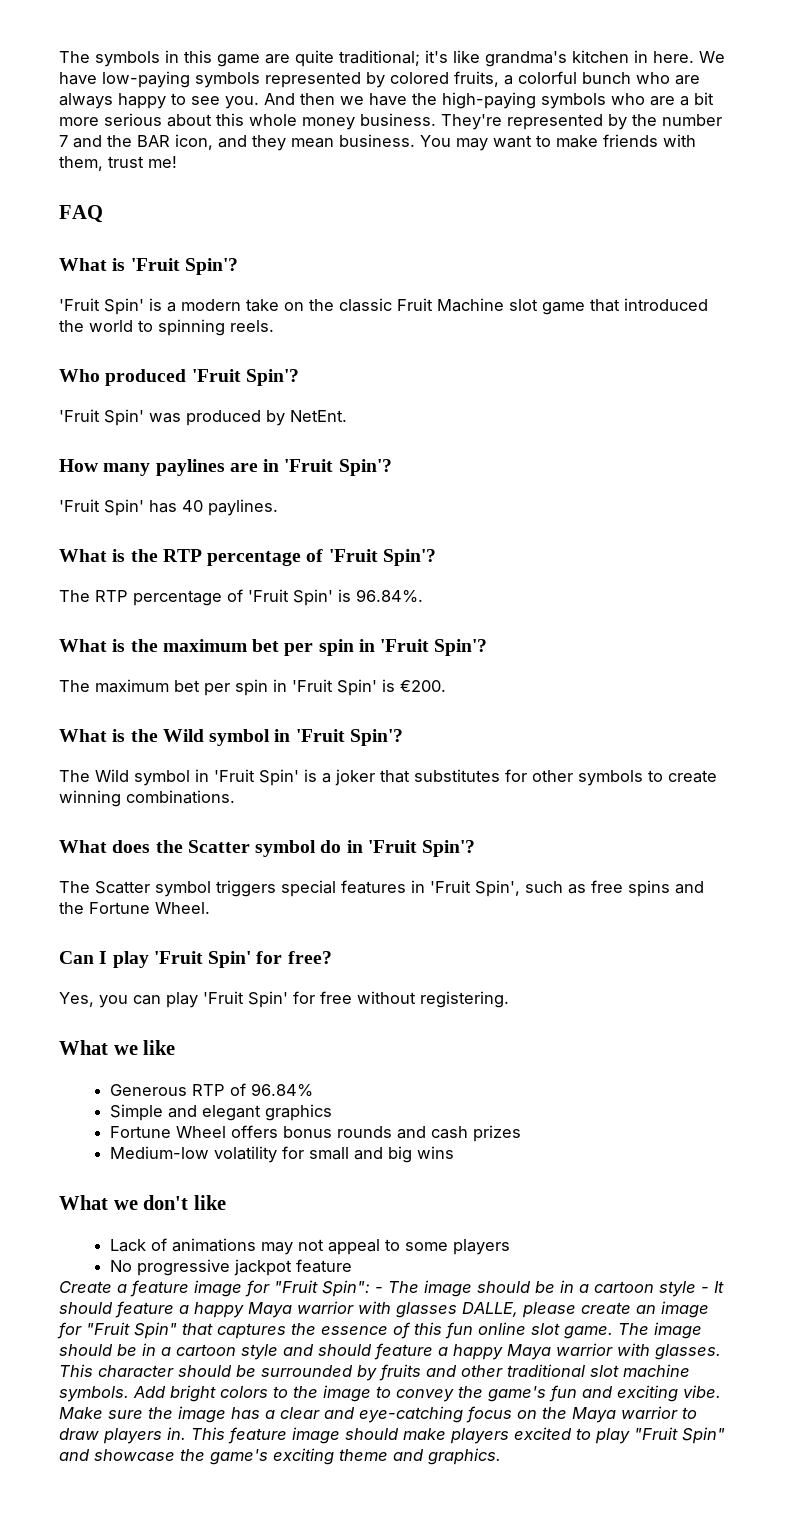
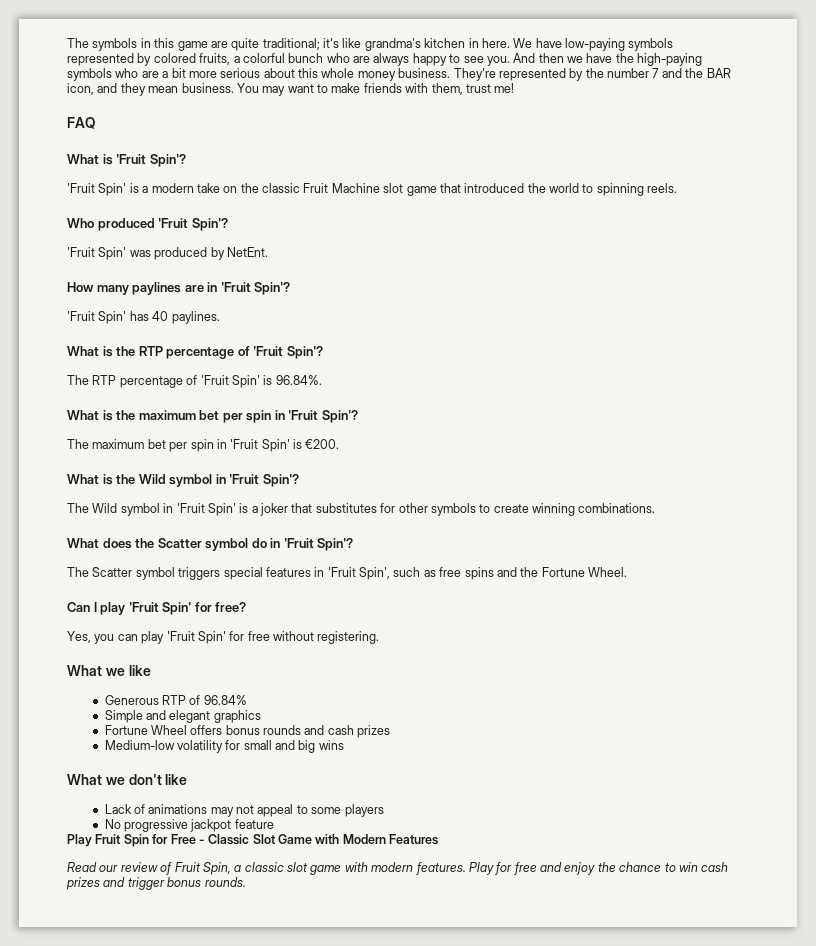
[59,1280,724,1297] [59,1301,709,1318] [57,1322,702,1339] [59,1343,721,1360] [59,1364,690,1381] [59,1385,721,1402] [59,1406,697,1423] [59,1427,725,1444] [59,1448,501,1465] Create a feature image for "Fruit Spin": - The image should be in a cartoon style - It should feature a happy Maya warrior with glasses DALLE, please create an image for "Fruit Spin" that captures the essence of this fun online slot game. The image should be in a cartoon style and should feature a happy Maya warrior with glasses. This character should be surrounded by fruits and other traditional slot machine symbols. Add bright colors to the image to convey the game's fun and exciting vibe. Make sure the image has a clear and eye-catching focus on the Maya warrior to draw players in. This feature image should make players excited to play "Fruit Spin" and showcase the game's exciting theme and graphics. -> [67,834,439,847] [67,862,729,875] [66,877,246,890] Play Fruit Spin for Free - Classic Slot Game with Modern Features // Read our review of Fruit Spin, a classic slot game with modern features. Play for free and enjoy the chance to win cash prizes and trigger bonus rounds.

